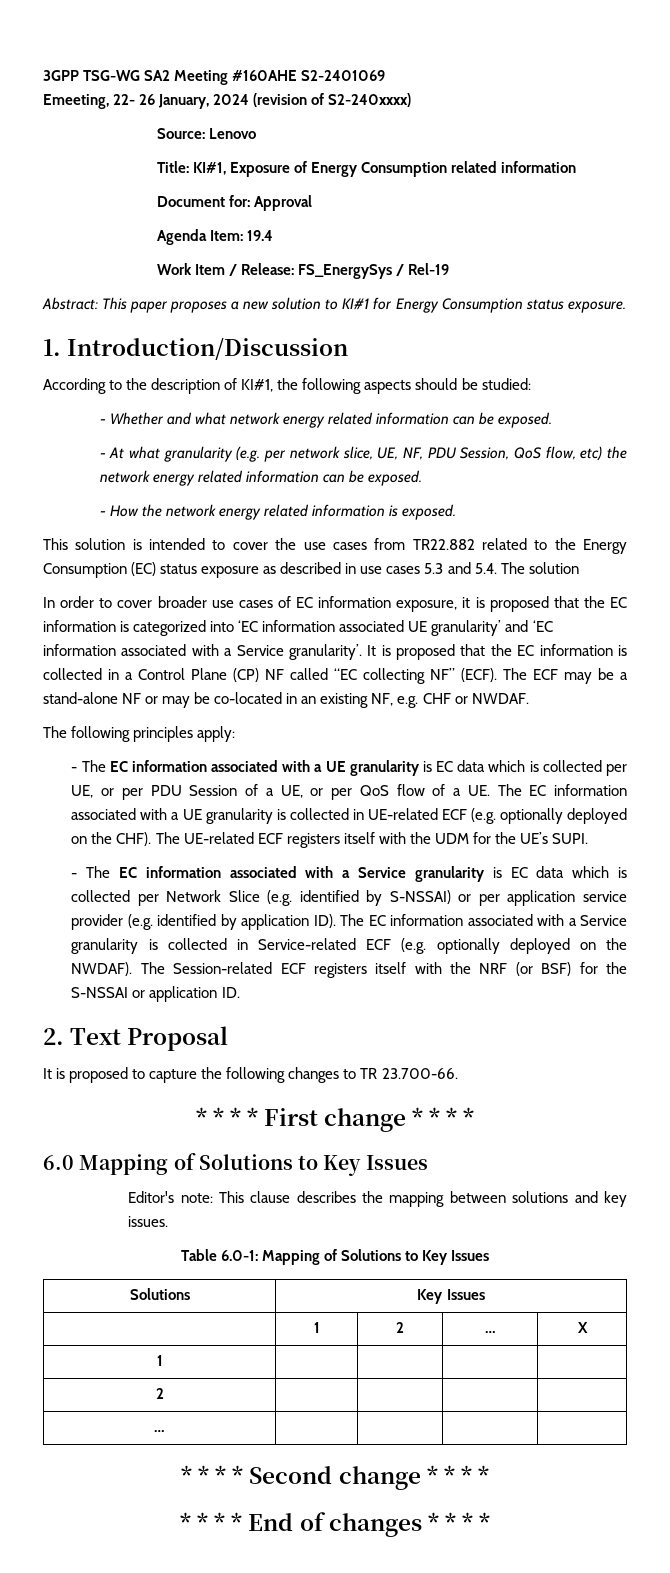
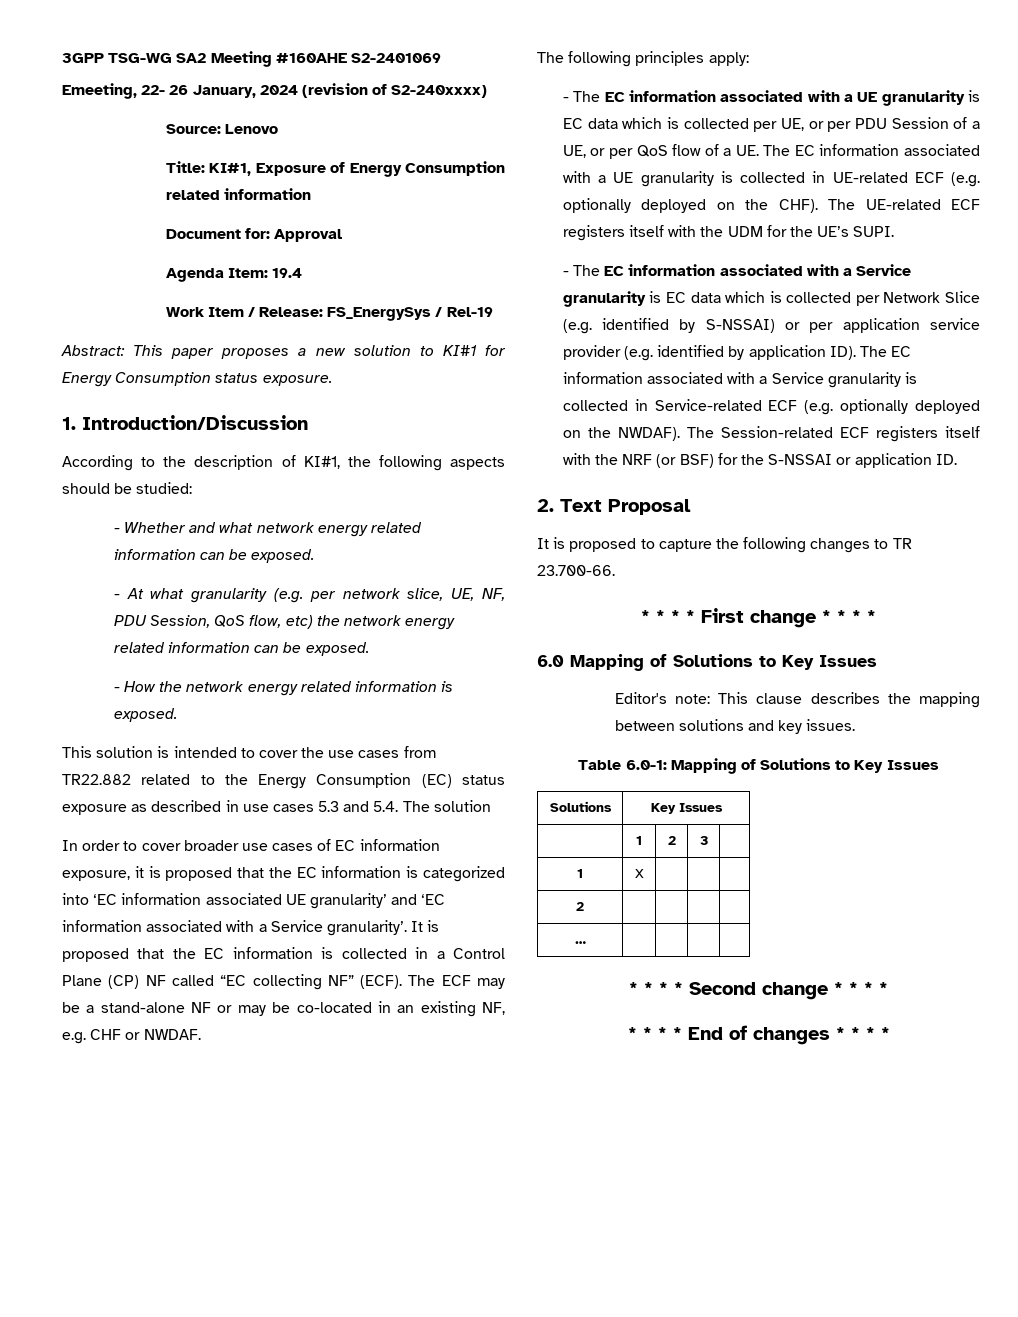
[484,1331,496,1333] [576,1322,588,1333] [156,1355,163,1366] … | X // 1 | -> [699,836,708,845] [577,869,583,878] [634,869,644,878] 3 | // 1 | X

